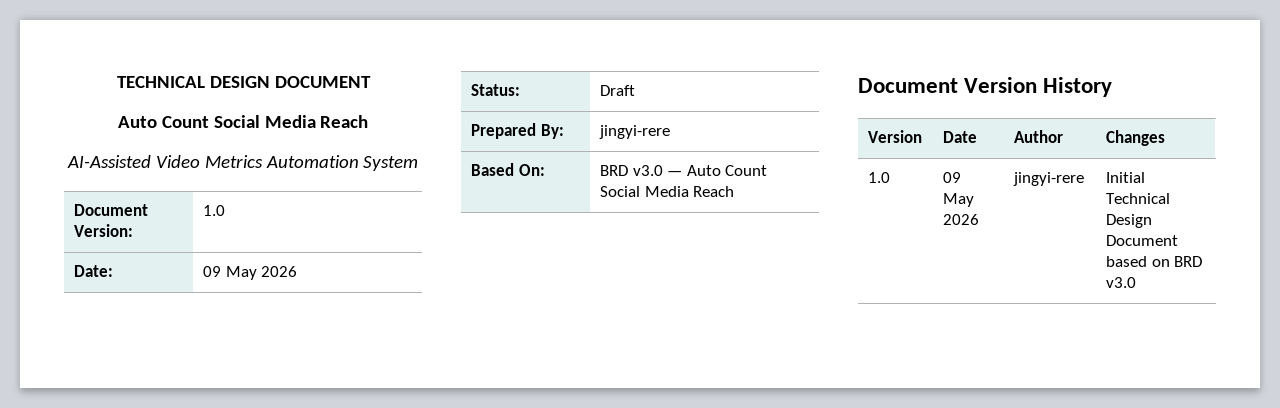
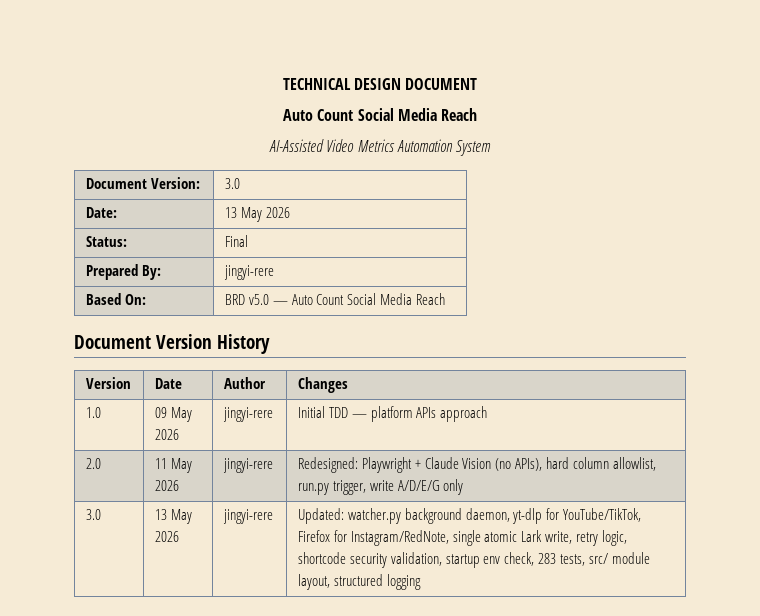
[203,205,226,216] 1.0 -> [224,178,240,189] 3.0
[203,266,222,277] 09 -> [224,207,237,218] 13
[600,85,636,96] Draft -> [224,235,248,247] Final
[632,165,663,176] v3.0 -> [248,294,269,305] v5.0
[1106,193,1171,204] [1106,214,1153,228] [1106,235,1179,246] [1106,256,1203,267] [1106,277,1137,288] Technical Design Document based on BRD v3.0 -> [328,406,488,422] [85,458,101,469] [154,458,192,473] [154,480,179,491] [222,458,273,473] [297,457,657,473] [297,479,464,495] [85,509,101,520] [154,509,192,524] [154,531,179,542] [222,509,273,524] [297,508,642,524] [297,530,628,546] [297,552,651,568] [297,574,421,590] TDD — platform APIs approach // 2.0 | 11 May 2026 | jingyi-rere | Redesigned: Playwright + Claude Vision (no APIs), hard column allowlist, run.py trigger, write A/D/E/G only // 3.0 | 13 May 2026 | jingyi-rere | Updated: watcher.py background daemon, yt-dlp for YouTube/TikTok, Firefox for Instagram/RedNote, single atomic Lark write, retry logic, shortcode security validation, startup env check, 283 tests, src/ module layout, structured logging

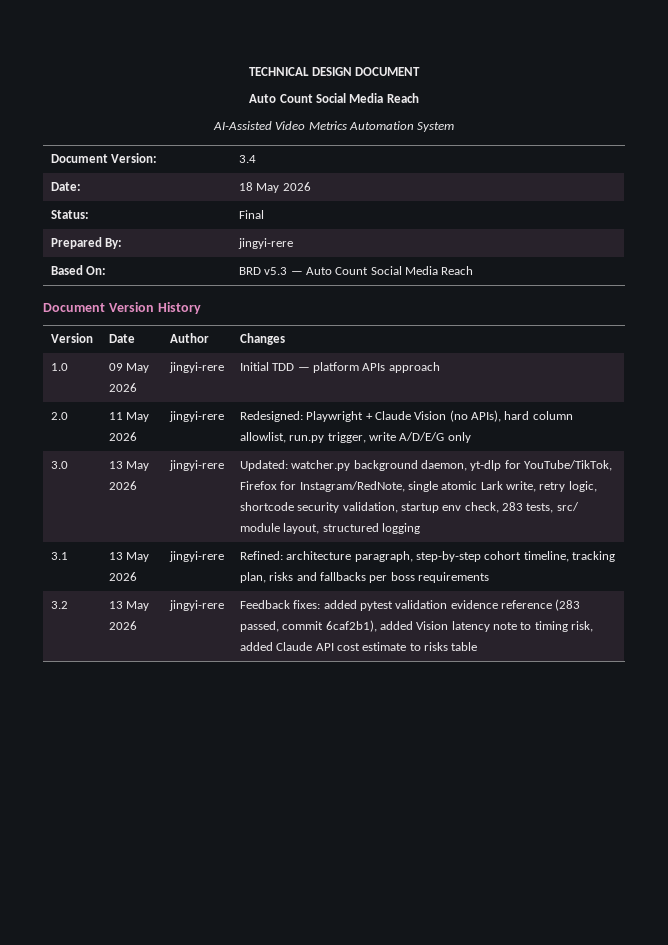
[224,178,240,189] 3.0 -> [238,155,256,163] 3.4
[224,207,237,218] 13 -> [238,182,253,191] 18
[248,294,269,305] v5.0 -> [264,267,288,275] v5.3
(421, 582) none -> [50,552,68,560] [108,552,150,562] [108,572,137,581] [168,551,224,562] [239,551,616,562] [239,572,490,583] [50,601,68,609] [108,601,150,611] [108,621,137,630] [168,600,224,611] [239,599,581,611] [239,620,594,632] [239,642,478,651] // 3.1 | 13 May 2026 | jingyi-rere | Refined: architecture paragraph, step-by-step cohort timeline, tracking plan, risks and fallbacks per boss requirements // 3.2 | 13 May 2026 | jingyi-rere | Feedback fixes: added pytest validation evidence reference (283 passed, commit 6caf2b1), added Vision latency note to timing risk, added Claude API cost estimate to risks table

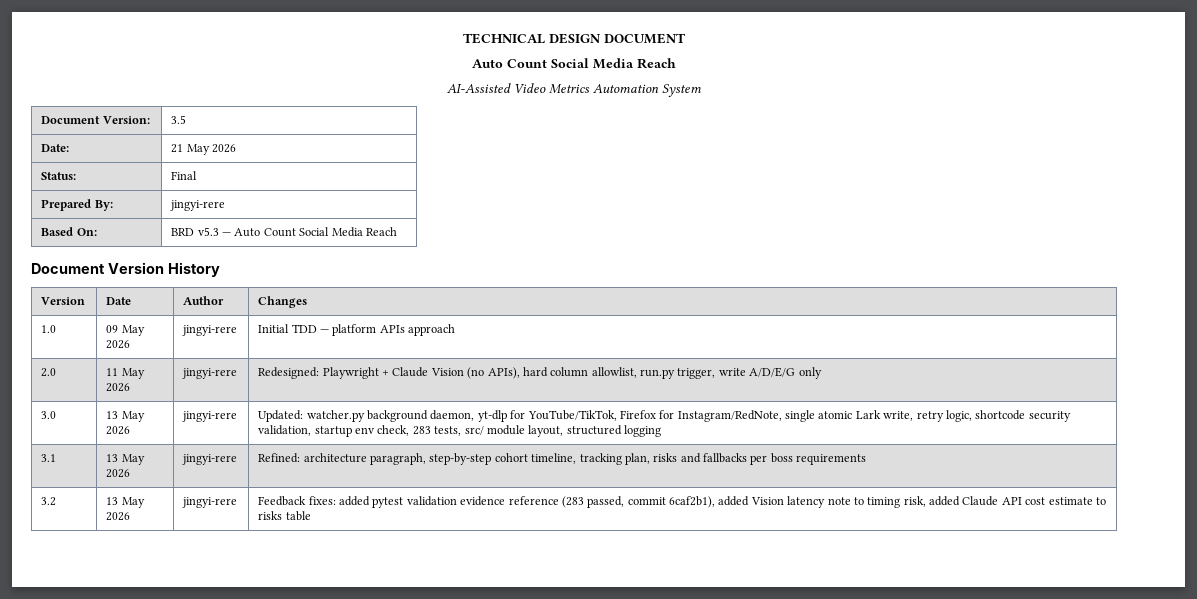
[238,155,256,163] 3.4 -> [171,115,187,124] 3.5
[238,182,253,191] 18 -> [171,144,184,153] 21

